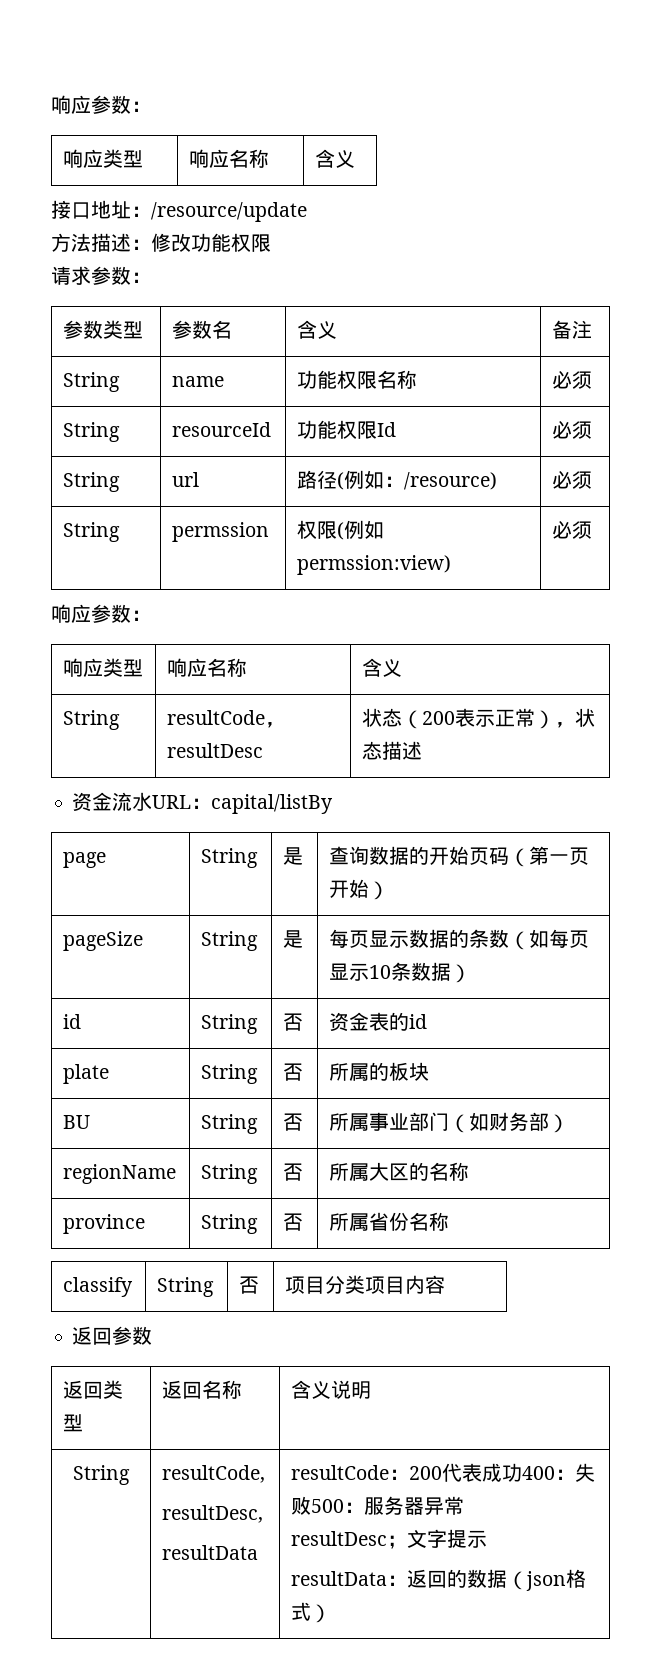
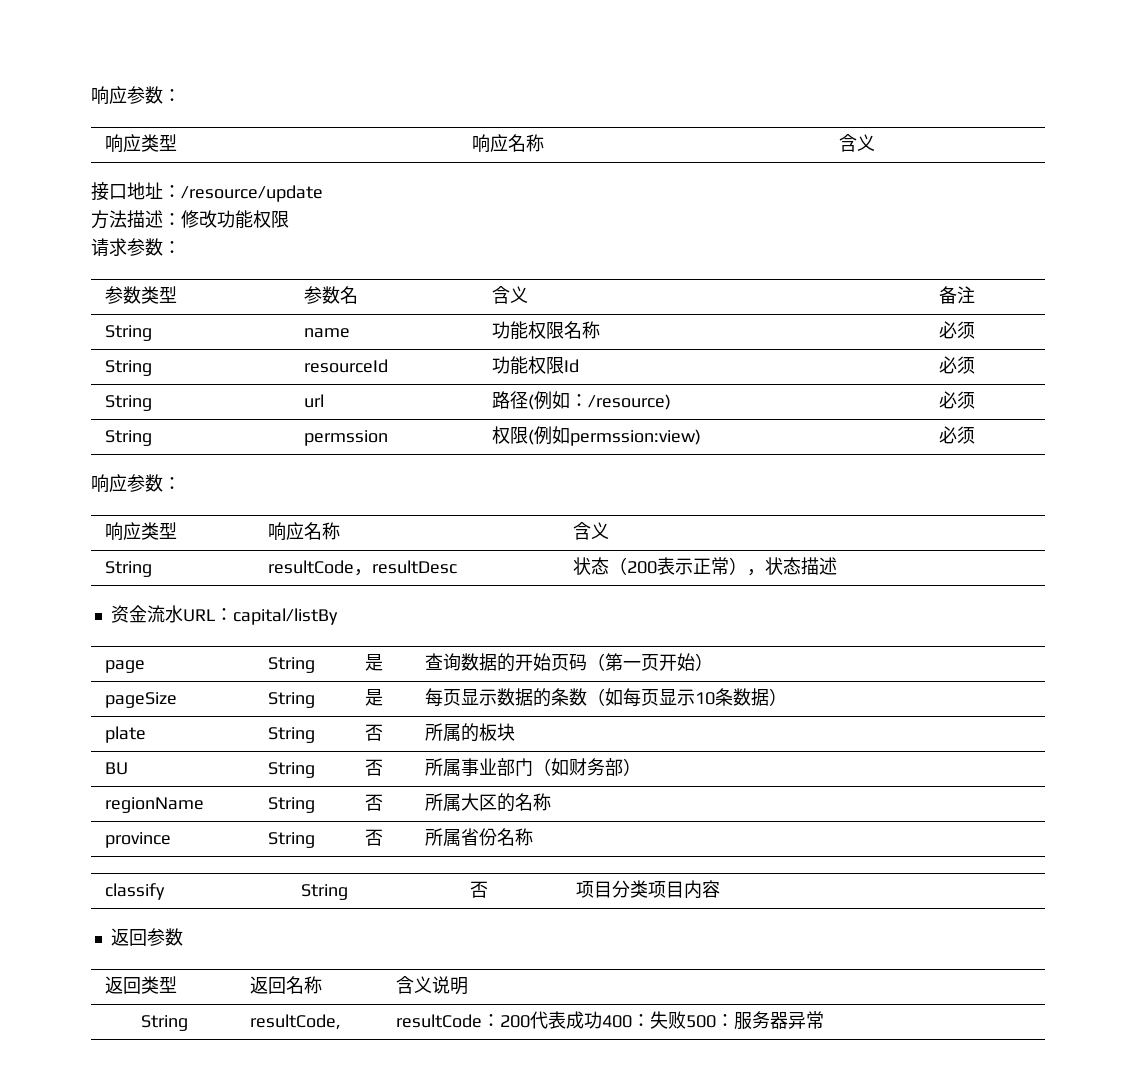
[63,1014,82,1029] [201,1014,259,1034] [283,1013,304,1031] [329,1012,428,1032] // id | String | 否 | 资金表的id -> (788, 697) none
[162,1505,264,1523] [162,1545,259,1560] // resultDesc, // resultData -> (342, 1022) none
[291,1529,488,1549] [291,1569,587,1591] [291,1602,332,1623] // resultDesc；文字提示 // resultData：返回的数据（json格式） -> (825, 1020) none

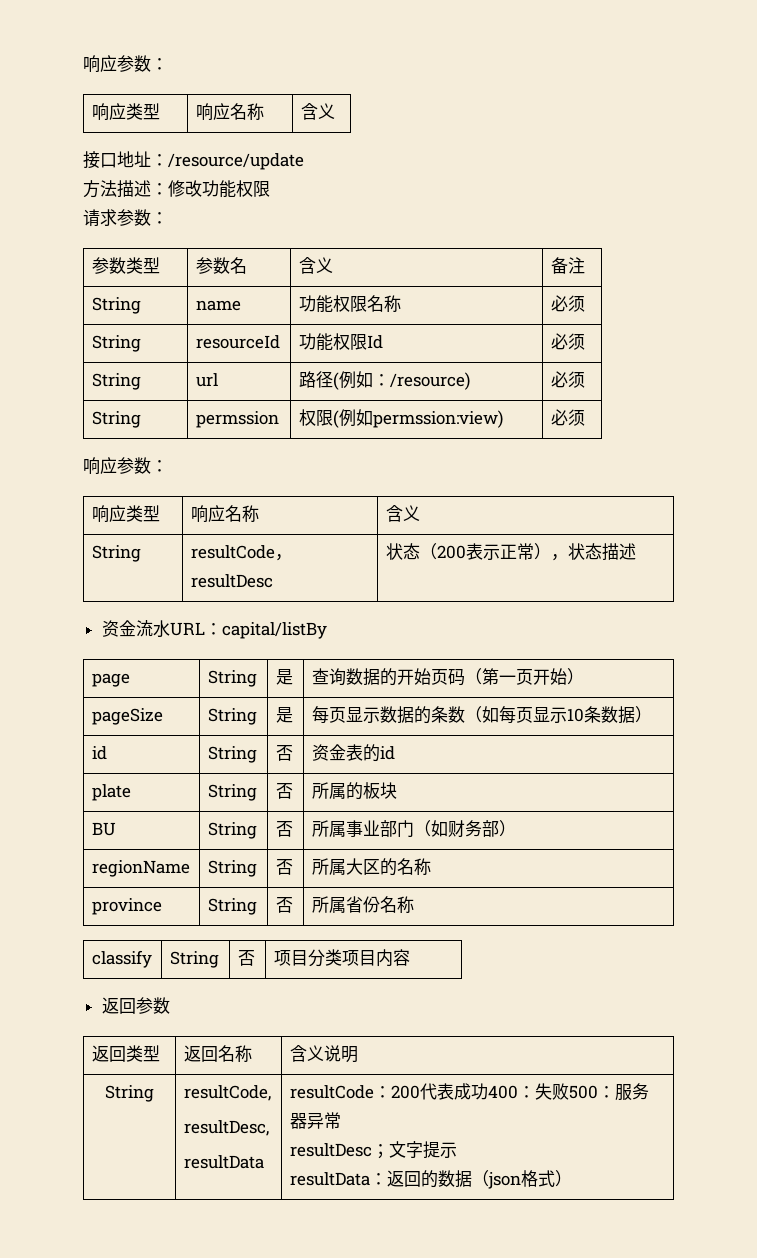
(788, 697) none -> [91,746,107,760] [207,746,257,763] [275,745,293,761] [311,744,395,762] // id | String | 否 | 资金表的id
(342, 1022) none -> [183,1120,269,1136] [183,1155,264,1169] // resultDesc, // resultData
(825, 1020) none -> [289,1141,457,1159] [289,1170,572,1189] // resultDesc；文字提示 // resultData：返回的数据（json格式）

